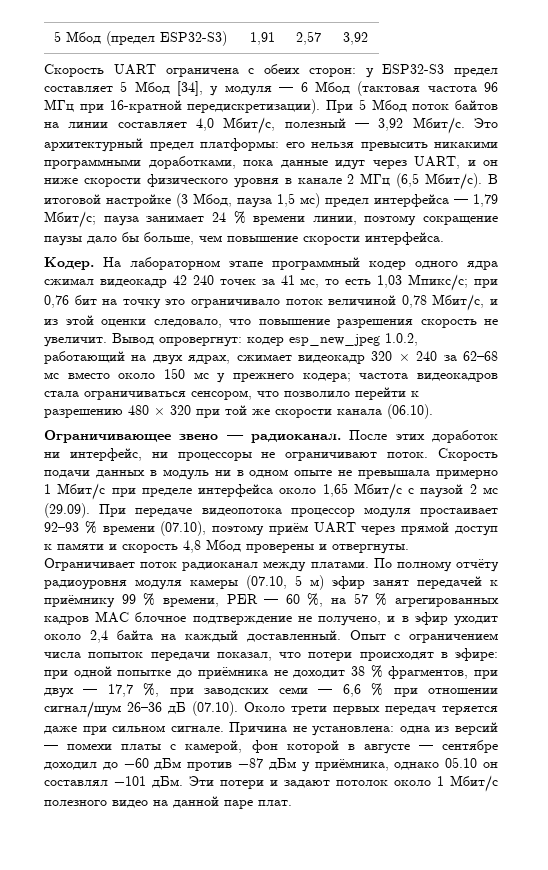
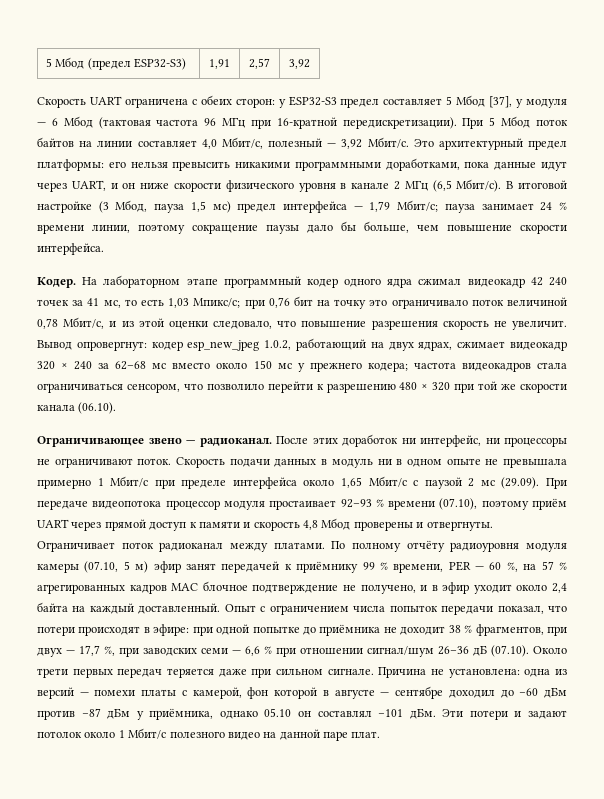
[177,81,204,96] [34], -> [489,96,513,108] [37],

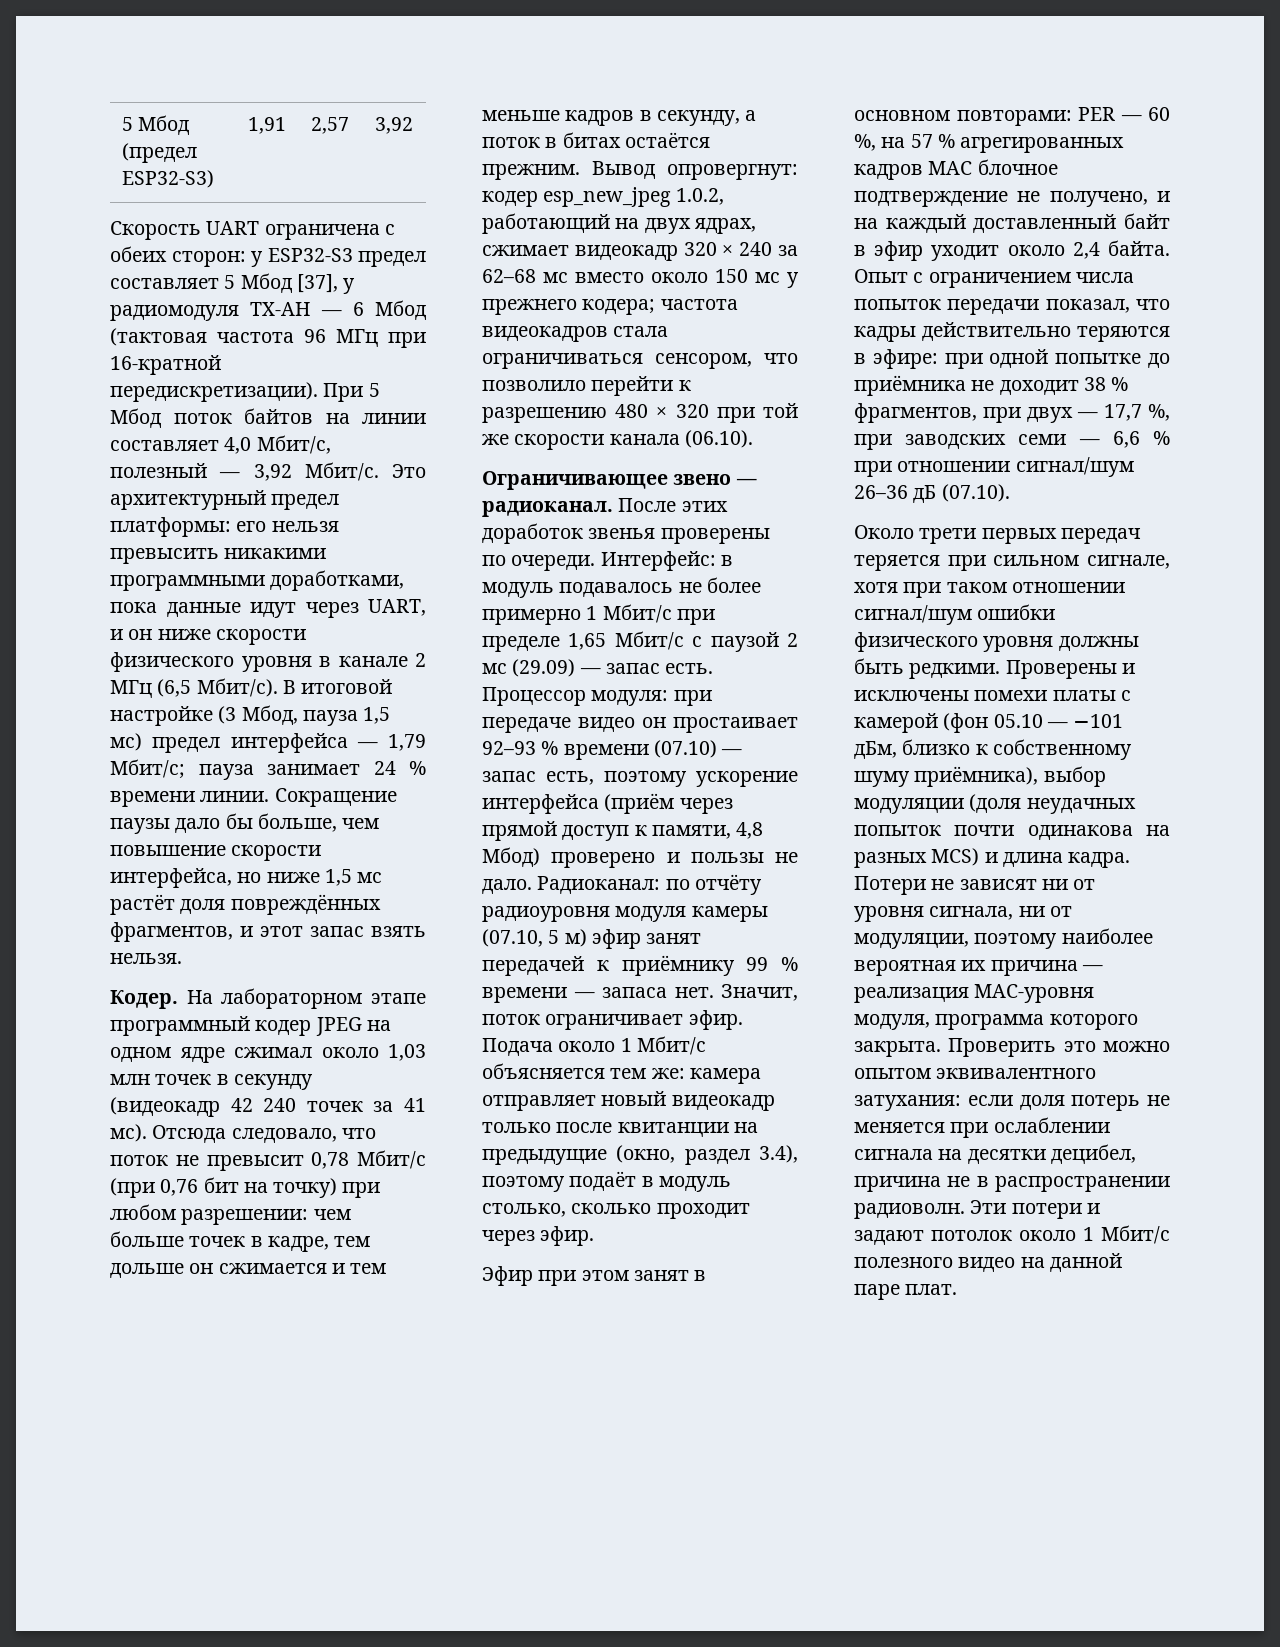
[526,99,567,108] модуля -> [110,302,311,321] радиомодуля TX-AH
[92,224,258,234] линии, поэтому сокращение -> [200,788,397,807] линии. Сокращение
[37,243,104,255] интерфейса. -> [110,868,383,888] [110,894,381,915] [110,922,426,942] [110,953,182,964] интерфейса, но ниже 1,5 мс растёт доля повреждённых фрагментов, и этот запас взять нельзя.
[344,278,525,288] одного ядра сжимал видеокадр -> [315,1017,391,1036] [110,1044,426,1063] [110,1074,313,1090] [110,1097,220,1117] JPEG на одном ядре сжимал около 1,03 млн точек в секунду (видеокадр
[103,296,567,309] [37,317,567,330] мс, то есть 1,03 Мпикс/с; при 0,76 бит на точку это ограничивало поток величиной 0,78 Мбит/с, и из этой оценки следовало, что повышение разрешения скорость не увеличит. -> [110,1124,376,1143] [110,1150,426,1171] [110,1177,381,1198] [110,1204,351,1225] [110,1231,371,1252] [110,1263,387,1278] [482,110,757,126] [482,132,710,148] [482,164,580,180] мс). Отсюда следовало, что поток не превысит 0,78 Мбит/с (при 0,76 бит на точку) при любом разрешении: чем больше точек в кадре, тем дольше он сжимается и тем меньше кадров в секунду, а поток в битах остаётся прежним.
[401,435,567,447] [37,457,567,468] ни интерфейс, ни процессоры не ограничивают поток. Скорость подачи данных в модуль ни в одном опыте не превышала -> [588,528,770,544] [482,551,733,571] [482,577,761,598] звенья проверены по очереди. Интерфейс: в модуль подавалось не более
[232,477,335,489] интерфейса около -> (560, 644) none
[501,477,567,489] [37,498,568,510] [37,518,493,531] [37,541,401,552] (29.09). При передаче видеопотока процессор модуля простаивает 92–93 % времени (07.10), поэтому приём UART через прямой доступ к памяти и скорость 4,8 Мбод проверены и отвергнуты. Ограничивает поток радиоканал между платами. По полному -> [512,659,714,677] [482,687,712,706] [482,717,798,733] [482,740,743,760] [482,771,798,787] [482,793,733,814] [482,821,764,841] [482,847,798,868] [482,876,690,894] (29.09) — запас есть. Процессор модуля: при передаче видео он простаивает 92–93 % времени (07.10) — запас есть, поэтому ускорение интерфейса (приём через прямой доступ к памяти, 4,8 Мбод) проверено и пользы не дало. Радиоканал: по
[393,563,444,573] времени, -> [482,984,798,1003] [482,1010,743,1030] [482,1036,706,1056] [482,1063,761,1084] [482,1091,775,1111] [482,1122,758,1137] [482,1145,798,1165] [482,1171,731,1192] [482,1203,750,1219] [482,1226,595,1246] [482,1266,707,1286] [854,110,1072,126] времени — запаса нет. Значит, поток ограничивает эфир. Подача около 1 Мбит/с объясняется тем же: камера отправляет новый видеокадр только после квитанции на предыдущие (окно, раздел 3.4), поэтому подаёт в модуль столько, сколько проходит через эфир. // Эфир при этом занят в основном повторами:
(428, 588) none -> [854,213,1170,233] на каждый доставленный байт
[37,602,221,614] байта на каждый доставленный. -> [1108,240,1170,256] байта.
[37,626,141,636] потери происходят -> [854,322,1170,342] кадры действительно теряются
(529, 651) none -> (1010, 493) //
[218,669,247,677] даже -> (940, 563) none
[327,667,568,678] [37,686,567,699] [37,708,436,720] сигнале. Причина не установлена: одна из версий — помехи платы с камерой, фон которой в августе — сентябре доходил до −60 дБм против −87 дБм у приёмника, однако 05.10 он составлял −101 дБм. -> [1087,555,1170,569] [854,582,1125,598] [854,604,1056,625] [854,632,1139,652] [854,658,1135,679] [854,690,1131,701] [854,713,1124,733] [854,739,1132,760] [854,766,1106,787] [854,794,1136,814] [854,825,1170,840] [854,848,1131,868] [854,876,1096,895] [854,906,1072,922] [854,928,1153,949] [854,960,1103,976] [854,984,1095,1003] [854,1014,1138,1030] [854,1038,1170,1057] [854,1068,1097,1079] [854,1095,1170,1111] [854,1117,1110,1138] [854,1144,1136,1164] [854,1176,1170,1192] [854,1203,965,1219] сигнале, хотя при таком отношении сигнал/шум ошибки физического уровня должны быть редкими. Проверены и исключены помехи платы с камерой (фон 05.10 — −101 дБм, близко к собственному шуму приёмника), выбор модуляции (доля неудачных попыток почти одинакова на разных MCS) и длина кадра. Потери не зависят ни от уровня сигнала, ни от модуляции, поэтому наиболее вероятная их причина — реализация MAC-уровня модуля, программа которого закрыта. Проверить это можно опытом эквивалентного затухания: если доля потерь не меняется при ослаблении сигнала на десятки децибел, причина не в распространении радиоволн.

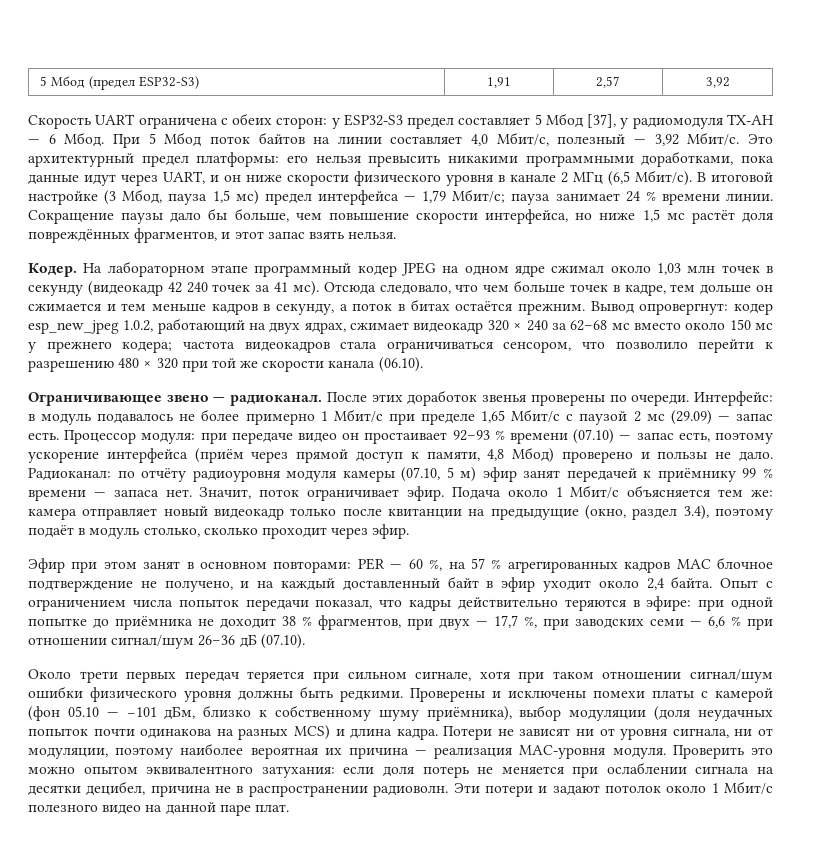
[375,300,426,320] [110,328,426,348] [110,355,221,375] [110,382,318,402] Мбод (тактовая частота 96 МГц при 16-кратной передискретизации). -> [64,132,105,147] Мбод.
[110,1150,426,1171] [110,1177,381,1198] [110,1204,309,1225] поток не превысит 0,78 Мбит/с (при 0,76 бит на точку) при любом разрешении: -> (479, 288) none
[854,1014,1138,1030] [854,1041,941,1057] модуля, программа которого закрыта. -> [612,748,666,759] модуля.

